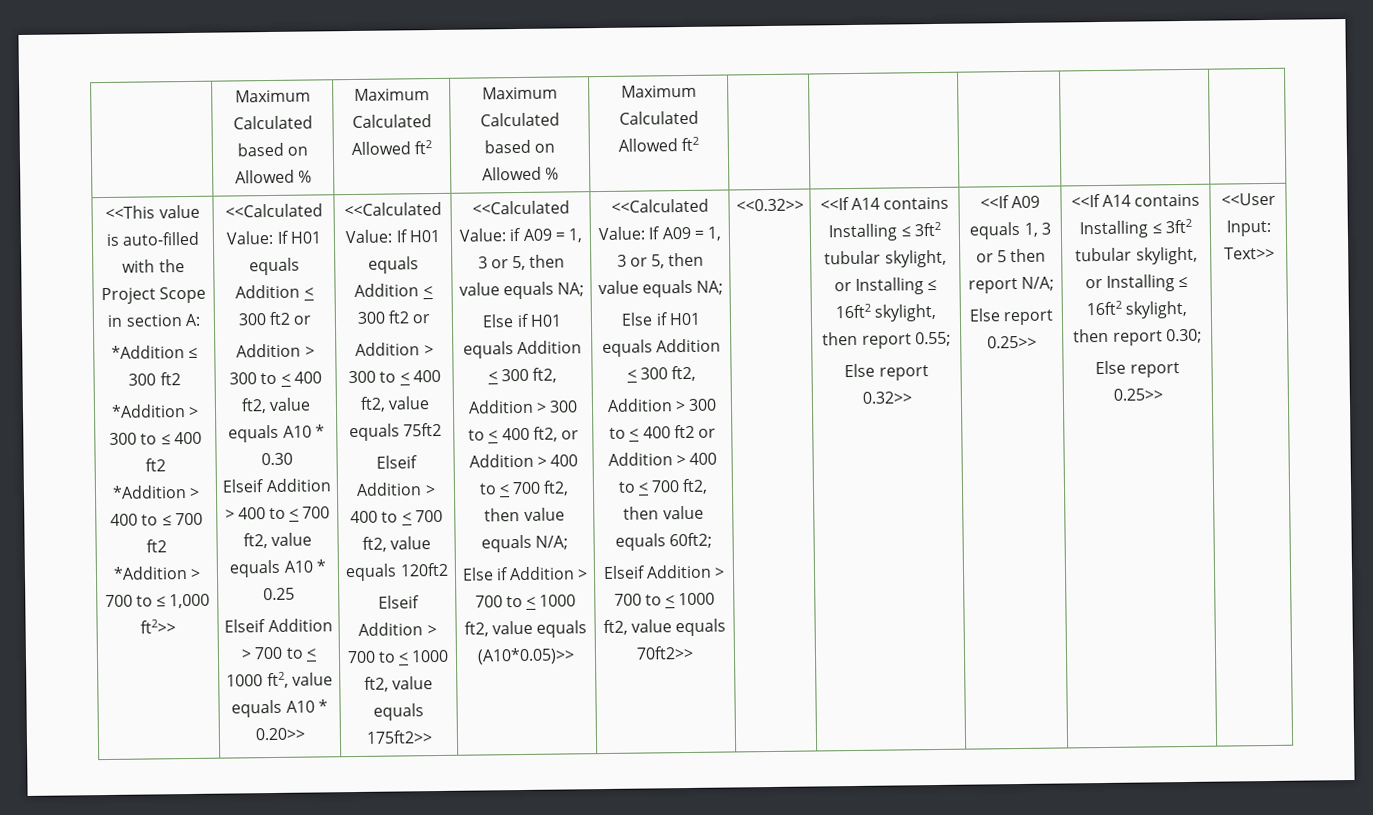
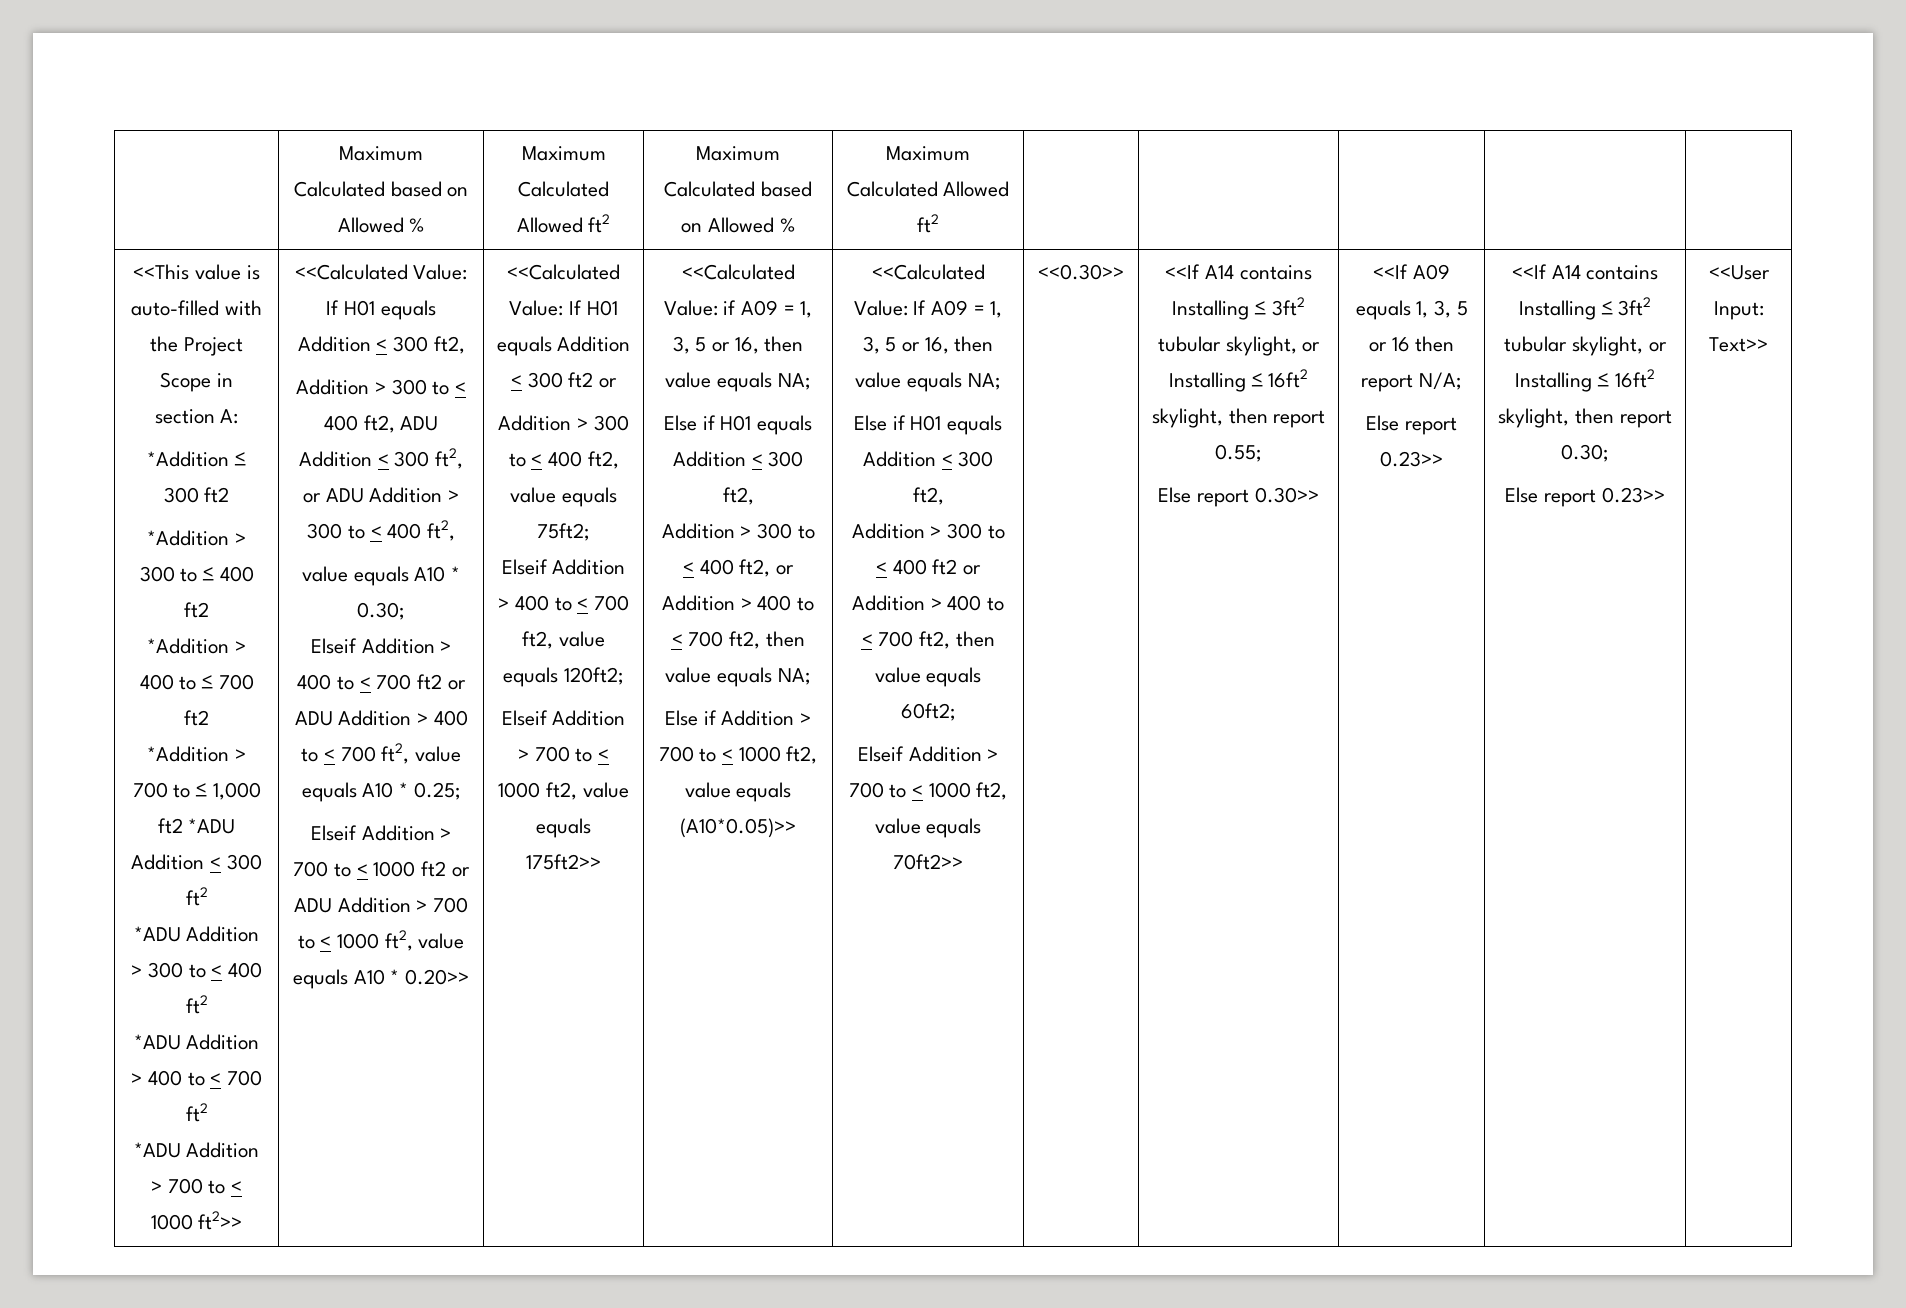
(211, 601) none -> [157,818,236,834] [131,854,262,870] [185,887,208,906] [133,926,260,942] [131,962,262,978] [185,995,208,1014] [133,1034,260,1050] [131,1070,262,1086] [185,1103,208,1122] [133,1142,260,1158] [150,1178,243,1194] [150,1214,193,1230] ft2 *ADU Addition < 300 ft2 // *ADU Addition > 300 to < 400 ft2 // *ADU Addition > 400 to < 700 ft2 // *ADU Addition > 700 to < 1000
[269,311,312,326] [236,343,315,358] [229,371,322,385] [240,397,312,414] [228,424,325,443] [260,452,293,466] [222,478,331,493] [224,506,331,520] [242,532,313,549] [229,559,326,578] [262,587,295,601] [224,618,333,633] [241,646,316,660] [226,674,264,687] ft2 or // Addition > 300 to < 400 ft2, value equals A10 * 0.30 // Elseif Addition > 400 to < 700 ft2, value equals A10 * 0.25 // Elseif Addition > 700 to < 1000 -> [433,336,465,354] [296,379,466,395] [323,415,439,433] [298,448,464,469] [302,487,460,503] [307,520,455,541] [301,566,461,586] [357,602,405,620] [310,638,452,654] [297,674,466,690] [294,710,468,726] [301,743,461,764] [301,782,461,802] [310,825,452,841] [293,861,470,877] [293,897,469,913] [297,933,379,949] ft2, // Addition > 300 to < 400 ft2, ADU Addition < 300 ft2, or ADU Addition > 300 to < 400 ft2, // value equals A10 * 0.30; // Elseif Addition > 400 to < 700 ft2 or ADU Addition > 400 to < 700 ft2, value equals A10 * 0.25; // Elseif Addition > 700 to < 1000 ft2 or ADU Addition > 700 to < 1000
[403,422,443,437] 75ft2 -> [537,523,590,541] 75ft2;
[399,562,449,577] 120ft2 -> [563,667,624,685] 120ft2;
[477,255,527,271] 3 or 5, -> [672,336,759,354] 3, 5 or 16,
[535,535,569,550] N/A; -> [777,668,811,685] NA;
[616,254,666,269] 3 or 5, -> [862,336,949,354] 3, 5 or 16,
[735,198,804,212] <<0.32>> -> [1038,264,1124,280] <<0.30>>
[861,391,912,404] 0.32>> -> [1254,487,1319,503] 0.30>>
[1040,222,1051,235] [975,250,1007,263] 3 or 5 -> [1433,300,1468,318] [1368,337,1410,352] 3, 5 or 16
[987,335,1037,349] 0.25>> -> [1380,451,1443,467] 0.23>>
[1112,388,1163,401] 0.25>> -> [1601,487,1665,503] 0.23>>

